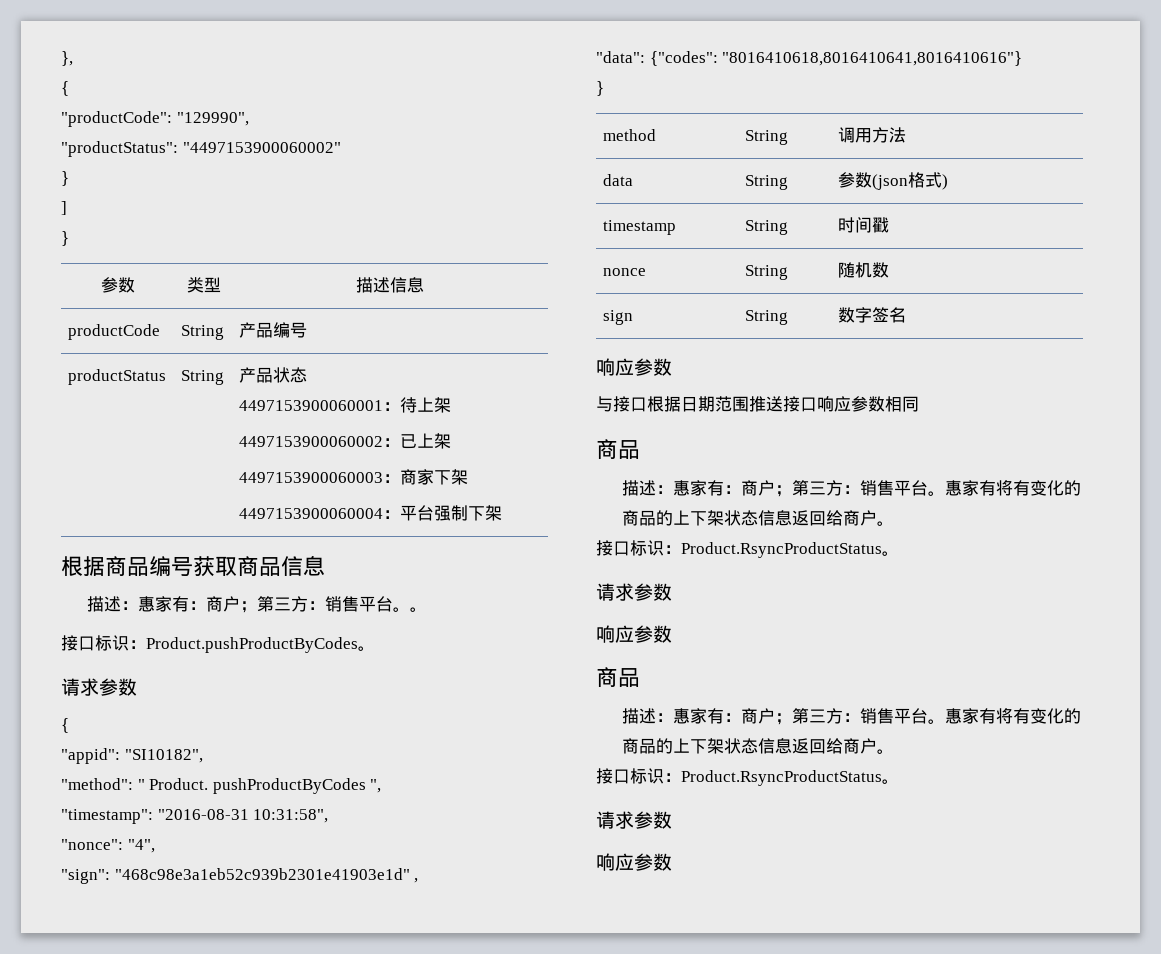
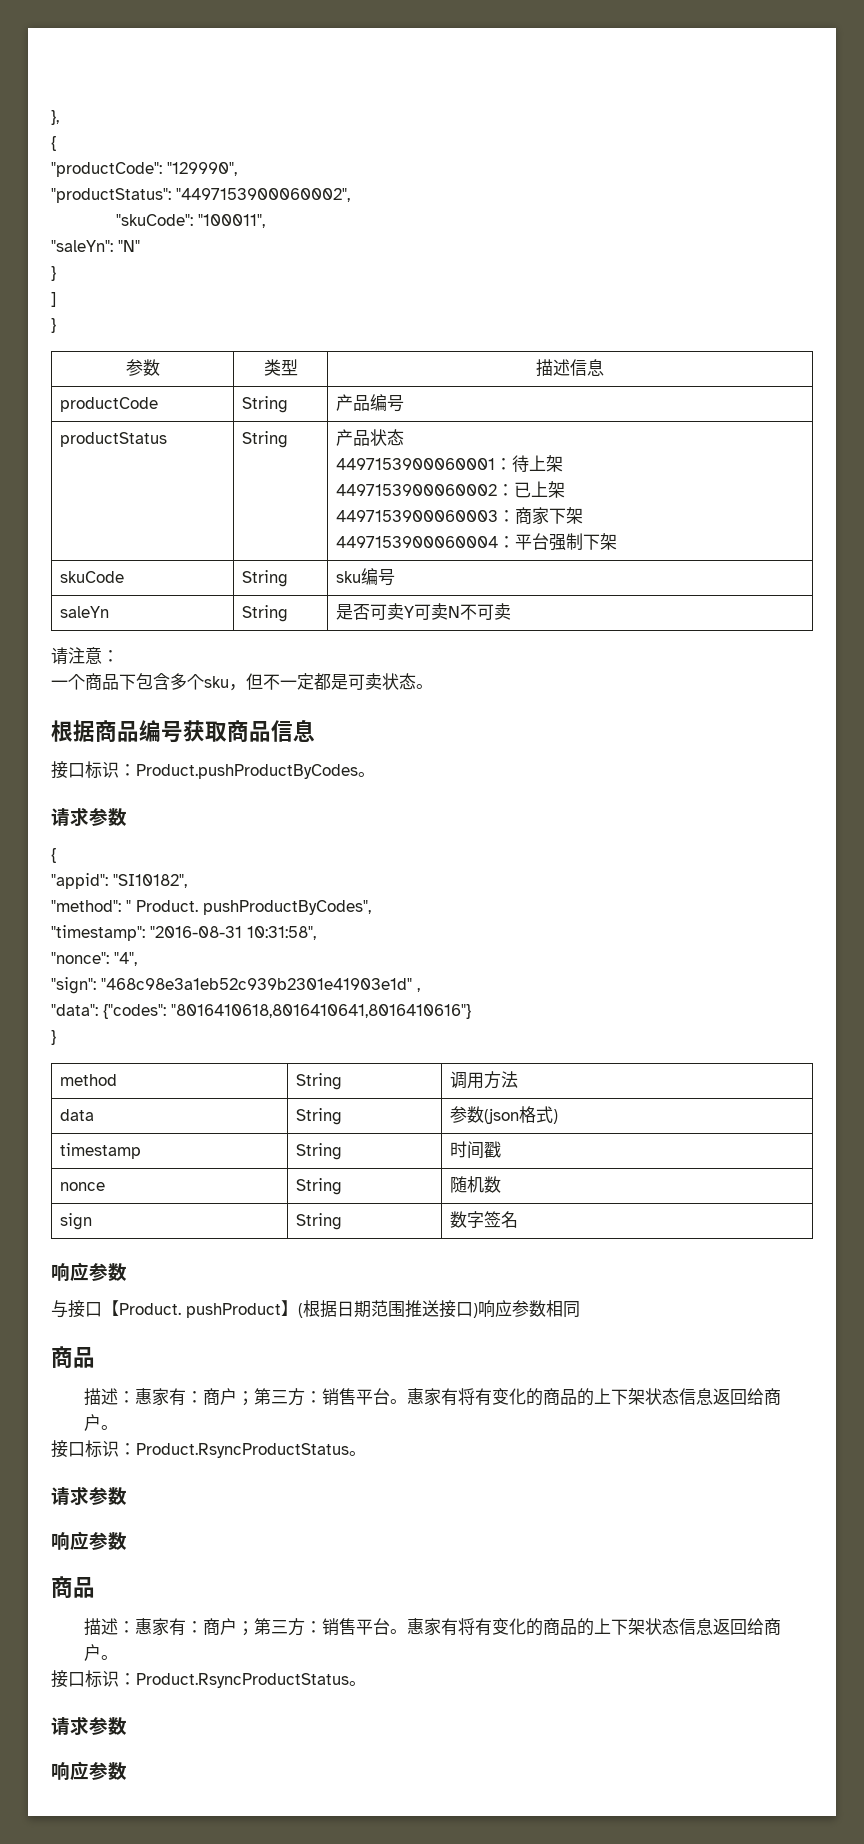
[182,142,341,153] "4497153900060002" -> [176,188,350,202] [116,214,266,228] [51,240,140,252] "4497153900060002", // "skuCode": "100011", // "saleYn": "N"
(502, 513) none -> [60,571,125,583] [242,570,289,587] [336,568,396,586] [60,606,110,618] [242,605,289,622] [336,603,512,620] [51,647,119,665] [51,673,433,691] // skuCode | String | sku编号 // saleYn | String | 是否可卖Y可卖N不可卖 // 请注意： // 一个商品下包含多个sku，但不一定都是可卖状态。
[86,596,427,613] // 描述：惠家有：商户；第三方：销售平台。。 -> (315, 730) none
[212,778,382,794] pushProductByCodes ", -> [203,900,371,915] pushProductByCodes",
(647, 404) none -> [102,1300,303,1318] 【Product. pushProduct】(
(817, 404) none -> [473,1303,478,1318] )

